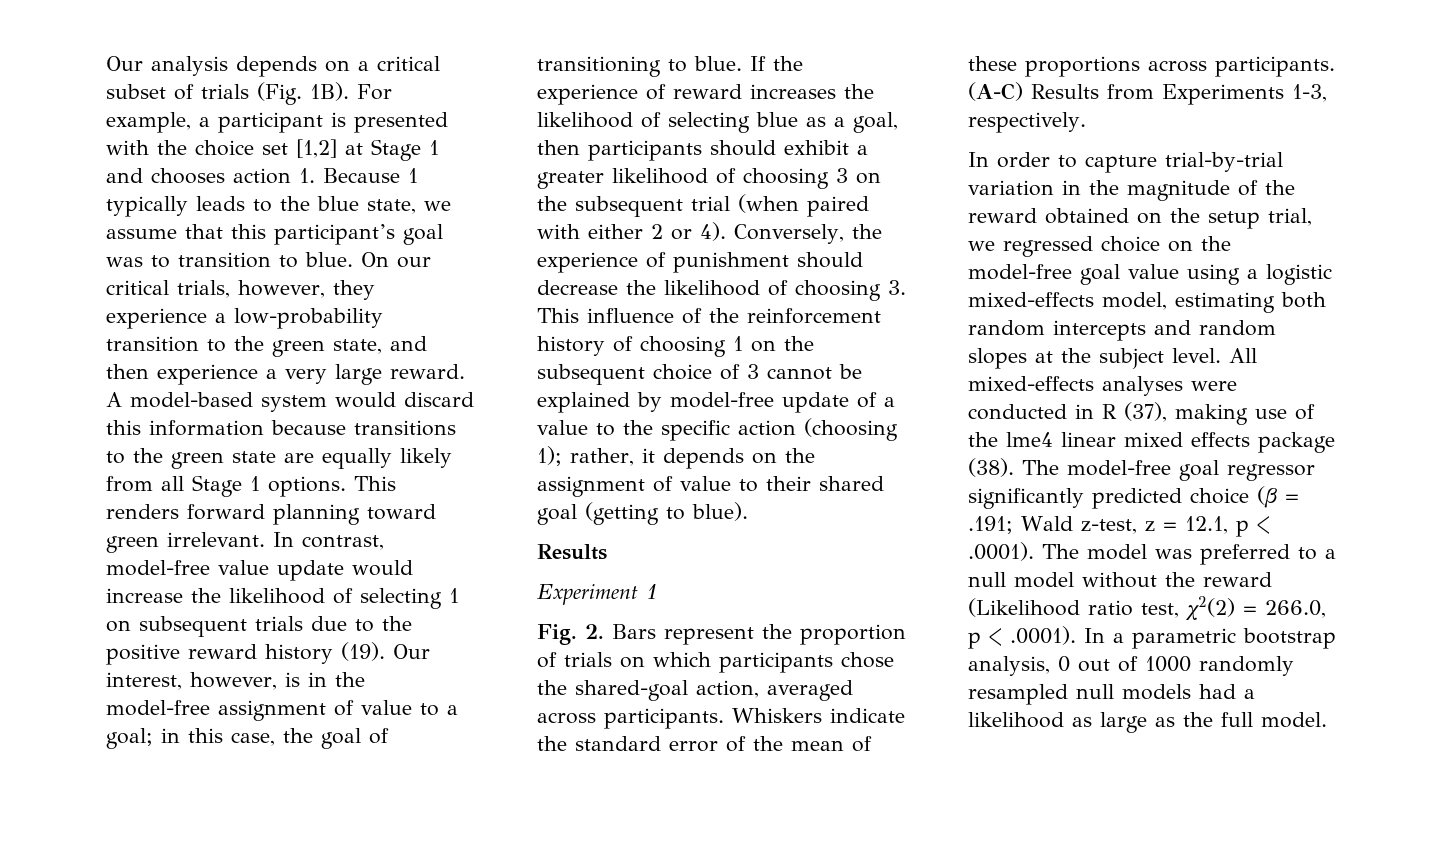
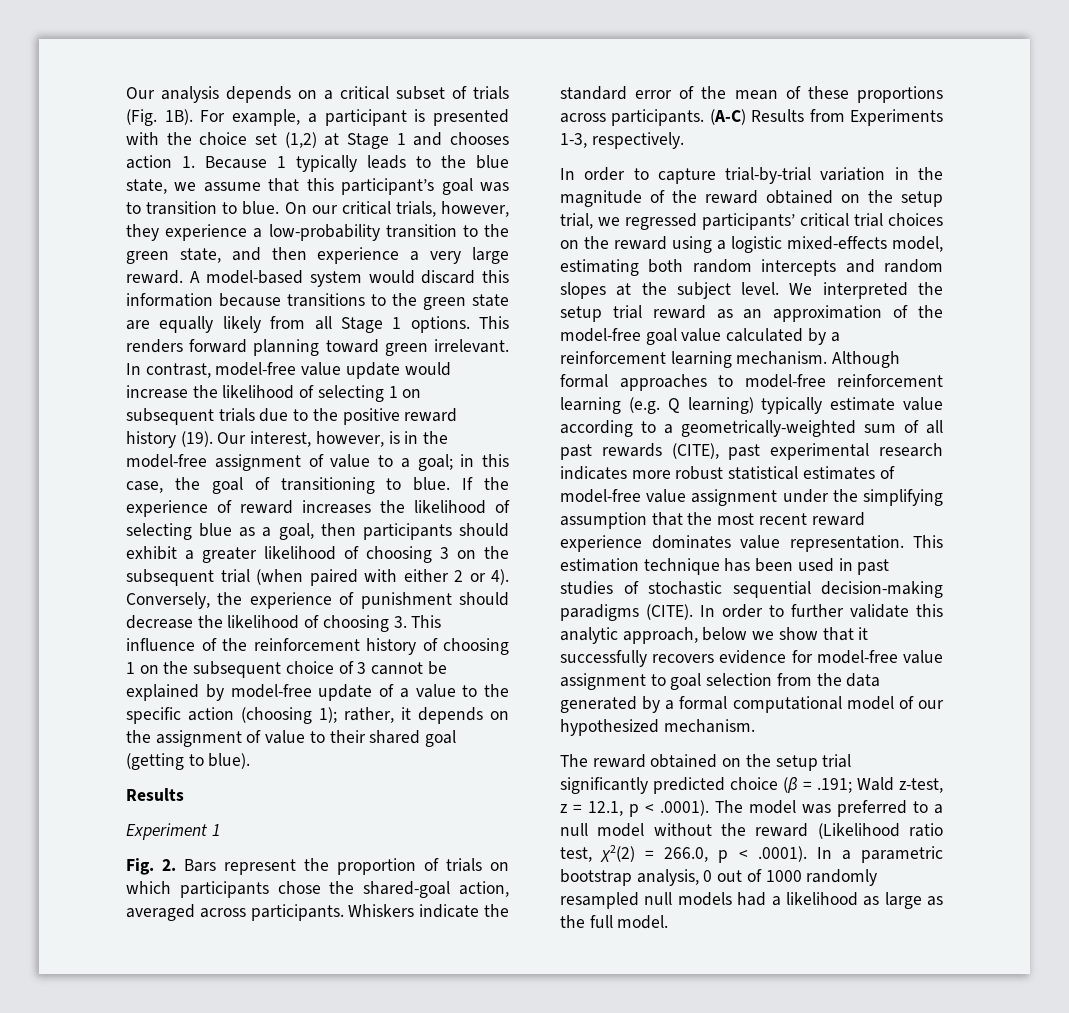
[296,139,337,158] [1,2] -> [284,132,317,148] (1,2)
[1101,236,1231,252] [968,264,1179,285] choice on the model-free goal value -> [702,213,943,230] [560,236,667,250] participants’ critical trial choices on the reward
[1229,348,1257,363] [968,376,1237,396] [968,402,1315,425] [968,432,1335,453] [968,458,1315,481] All mixed-effects analyses were conducted in R (37), making use of the lme4 linear mixed effects package (38). The model-free goal regressor -> [789,282,943,299] [560,305,943,322] [560,328,840,345] [560,351,901,368] [560,374,943,391] [560,397,943,414] [560,420,943,437] [560,443,943,460] [560,466,895,480] [560,489,943,506] [560,512,865,529] [560,535,943,552] [560,558,890,575] [560,581,943,598] [560,604,943,621] [560,627,869,644] [560,650,943,667] [560,673,881,690] [560,696,944,713] [560,719,755,736] [560,754,852,771] We interpreted the setup trial reward as an approximation of the model-free goal value calculated by a reinforcement learning mechanism. Although formal approaches to model-free reinforcement learning (e.g. Q learning) typically estimate value according to a geometrically-weighted sum of all past rewards (CITE), past experimental research indicates more robust statistical estimates of model-free value assignment under the simplifying assumption that the most recent reward experience dominates value representation. This estimation technique has been used in past studies of stochastic sequential decision-making paradigms (CITE). In order to further validate this analytic approach, below we show that it successfully recovers evidence for model-free value assignment to goal selection from the data generated by a formal computational model of our hypothesized mechanism. // The reward obtained on the setup trial

